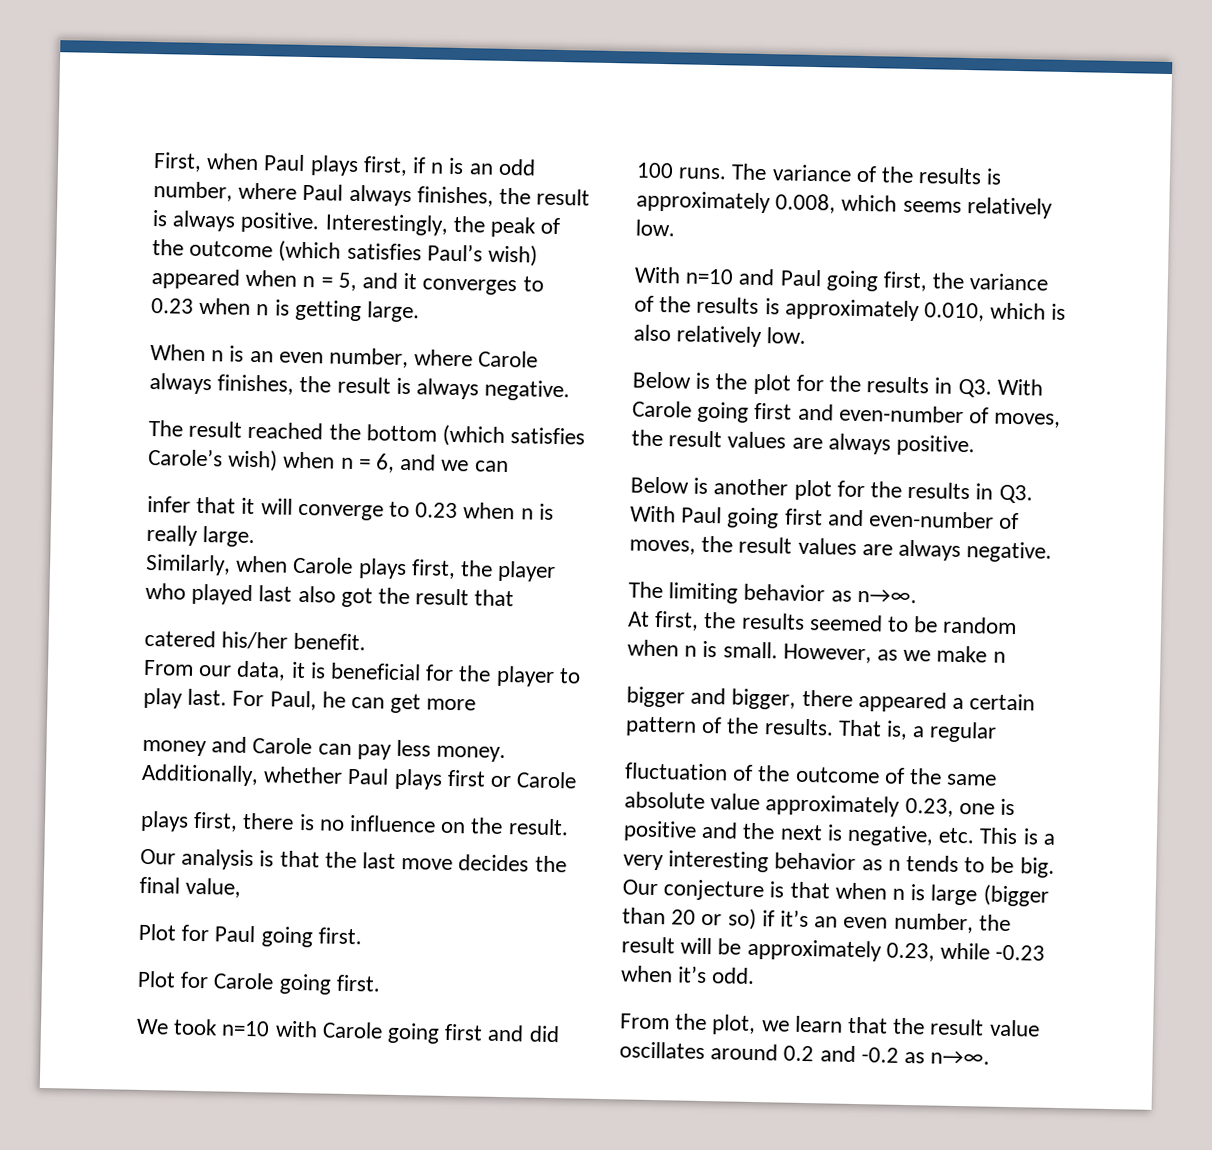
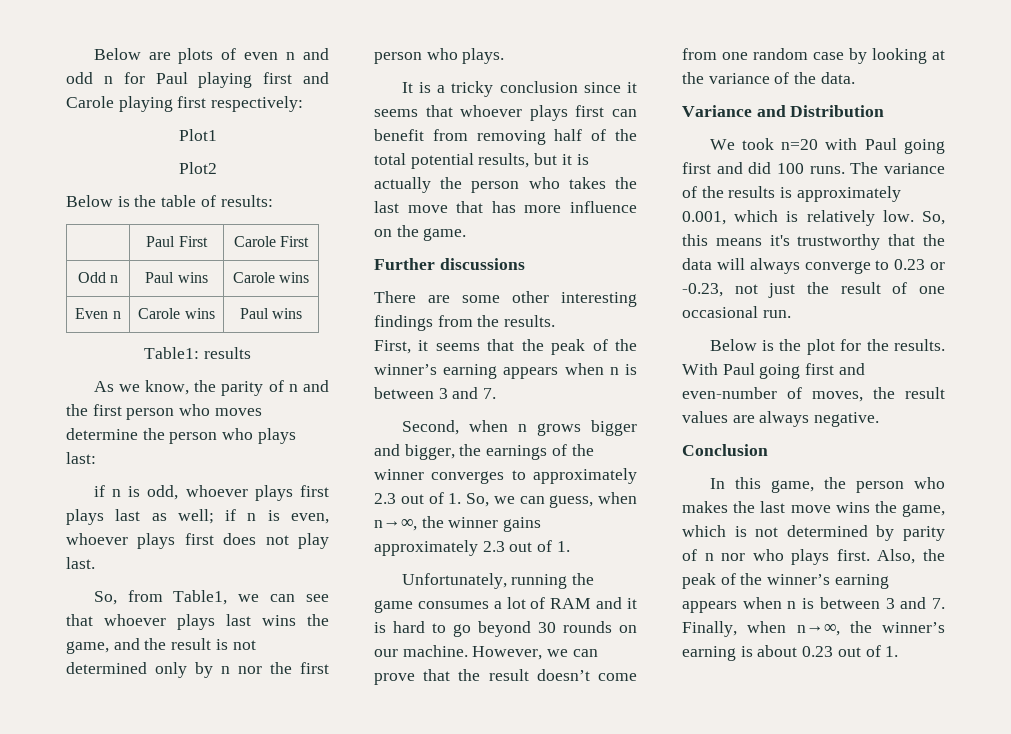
[153,152,536,177] [153,181,591,207] [152,209,562,238] [152,238,539,267] [151,267,544,296] [151,297,421,323] [150,343,539,369] [149,372,571,402] [148,419,586,447] [148,447,509,473] [147,495,554,521] [146,524,256,548] [145,553,557,583] [145,582,515,608] [144,629,367,651] [143,659,581,687] [143,687,477,714] [142,736,507,763] [141,763,578,790] [140,810,569,836] [140,848,567,873] [139,876,242,898] [138,923,362,948] [137,970,381,995] First, when Paul plays first, if n is an odd number, where Paul always finishes, the result is always positive. Interestingly, the peak of the outcome (which satisfies Paul’s wish) appeared when n = 5, and it converges to 0.23 when n is getting large. // When n is an even number, where Carole always finishes, the result is always negative. // The result reached the bottom (which satisfies Carole’s wish) when n = 6, and we can // infer that it will converge to 0.23 when n is really large. // Similarly, when Carole plays first, the player who played last also got the result that // catered his/her benefit. // From our data, it is beneficial for the player to play last. For Paul, he can get more // money and Carole can pay less money. Additionally, whether Paul plays first or Carole // plays first, there is no influence on the result. // Our analysis is that the last move decides the final value, // Plot for Paul going first. // Plot for Carole going first. -> [93,48,329,64] [66,72,329,88] [66,96,304,112] [178,129,217,141] [178,162,217,174] [66,195,273,207] [146,236,208,247] [233,236,310,247] [77,272,119,283] [145,272,208,283] [232,272,310,283] [75,308,121,319] [138,308,215,319] [239,308,303,319] [144,347,251,359] [93,380,329,396] [66,404,262,420] [66,428,296,444] [66,452,96,464] [93,485,329,501] [66,509,329,525] [66,533,329,549] [66,557,95,569] [93,590,329,605] [66,614,329,630] [66,638,256,654] [66,662,329,678] [374,48,505,64] [401,81,637,97] [374,105,637,121] [374,129,637,145] [374,153,589,169] [374,177,637,193] [374,201,637,213] [374,225,467,241] [374,258,525,270] [374,291,637,307] [374,315,556,331] [374,339,637,355] [374,363,637,379] [374,387,497,399] [401,420,637,436] [374,444,594,460] [374,468,637,484] [374,492,637,508] [374,516,542,532] [374,540,570,556] [401,573,595,589] [374,597,637,613] [374,621,637,637] [374,645,598,660] [374,669,637,685] [682,48,945,64] [682,72,855,84] [682,105,885,117] Below are plots of even n and odd n for Paul playing first and Carole playing first respectively: // Plot1 // Plot2 // Below is the table of results: // | Paul First | Carole First // Odd n | Paul wins | Carole wins // Even n | Carole wins | Paul wins // Table1: results // As we know, the parity of n and the first person who moves determine the person who plays last: // if n is odd, whoever plays first plays last as well; if n is even, whoever plays first does not play last. // So, from Table1, we can see that whoever plays last wins the game, and the result is not determined only by n nor the first person who plays. // It is a tricky conclusion since it seems that whoever plays first can benefit from removing half of the total potential results, but it is actually the person who takes the last move that has more influence on the game. // Further discussions // There are some other interesting findings from the results. // First, it seems that the peak of the winner’s earning appears when n is between 3 and 7. // Second, when n grows bigger and bigger, the earnings of the winner converges to approximately 2.3 out of 1. So, we can guess, when n→∞, the winner gains approximately 2.3 out of 1. // Unfortunately, running the game consumes a lot of RAM and it is hard to go beyond 30 rounds on our machine. However, we can prove that the result doesn’t come from one random case by looking at the variance of the data. // Variance and Distribution
[221,1020,383,1039] n=10 with Carole -> [781,138,897,150] n=20 with Paul
[775,193,1053,219] [635,219,676,237] [634,266,1050,292] [634,295,1067,322] [633,324,807,348] 0.008, which seems relatively low. // With n=10 and Paul going first, the variance of the results is approximately 0.010, which is also relatively low. -> [682,210,945,226] [682,234,945,250] [682,258,945,274] [682,282,945,298] [682,306,791,318] 0.001, which is relatively low. So, this means it's trustworthy that the data will always converge to 0.23 or -0.23, not just the result of one occasional run.
[866,376,1043,398] [632,400,1062,428] [631,429,976,457] [630,476,1033,504] results in Q3. With Carole going first and even-number of moves, the result values are always positive. // Below is another plot for the results in Q3. -> [894,339,945,351] results.
[628,581,917,604] [627,610,1018,635] [627,639,1006,664] [626,686,1036,713] [625,716,998,743] [624,762,998,786] [624,791,1016,817] [623,820,1055,847] [623,850,1055,878] [622,879,1049,907] [622,907,1011,934] [621,936,1046,962] [620,965,756,985] [620,1013,1040,1037] [619,1041,991,1065] The limiting behavior as n→∞. // At first, the results seemed to be random when n is small. However, as we make n // bigger and bigger, there appeared a certain pattern of the results. That is, a regular // fluctuation of the outcome of the same absolute value approximately 0.23, one is positive and the next is negative, etc. This is a very interesting behavior as n tends to be big. Our conjecture is that when n is large (bigger than 20 or so) if it’s an even number, the result will be approximately 0.23, while -0.23 when it’s odd. // From the plot, we learn that the result value oscillates around 0.2 and -0.2 as n→∞. -> [682,444,768,456] [709,477,945,493] [682,501,945,517] [682,525,945,541] [682,549,945,565] [682,573,889,589] [682,597,945,613] [682,621,945,637] [682,645,899,661] Conclusion // In this game, the person who makes the last move wins the game, which is not determined by parity of n nor who plays first. Also, the peak of the winner’s earning appears when n is between 3 and 7. Finally, when n→∞, the winner’s earning is about 0.23 out of 1.

